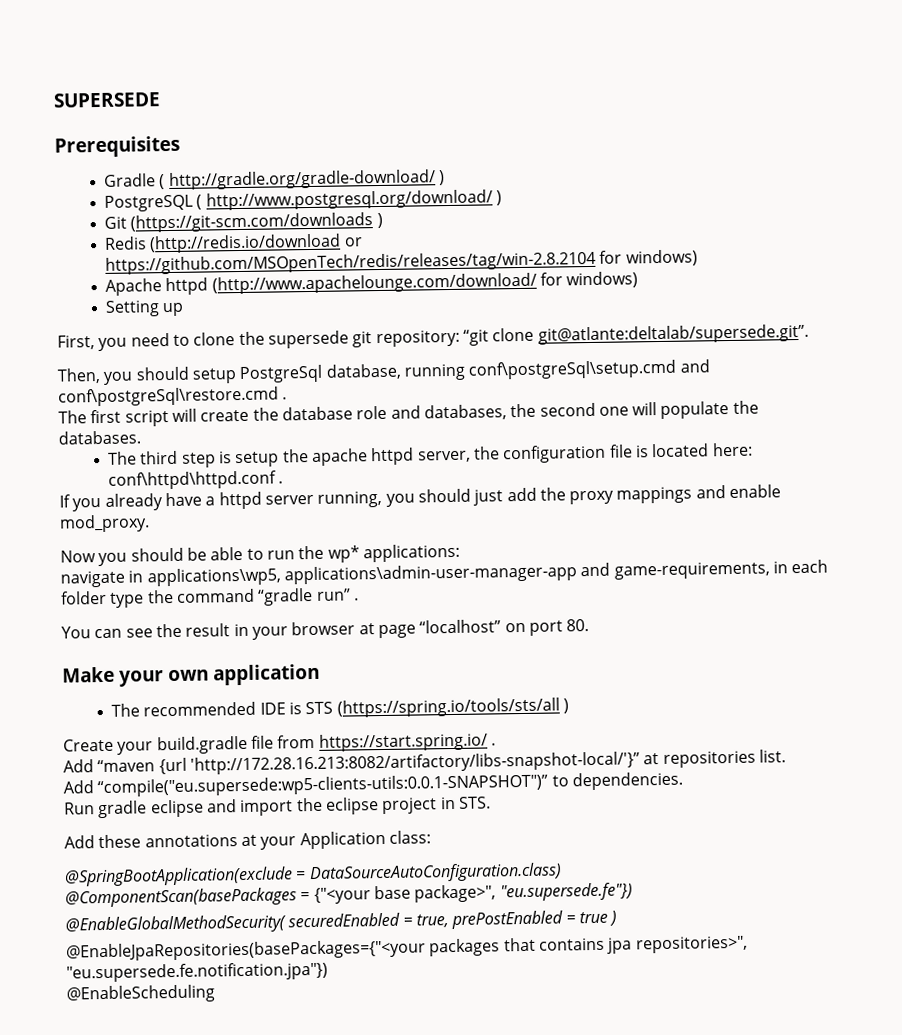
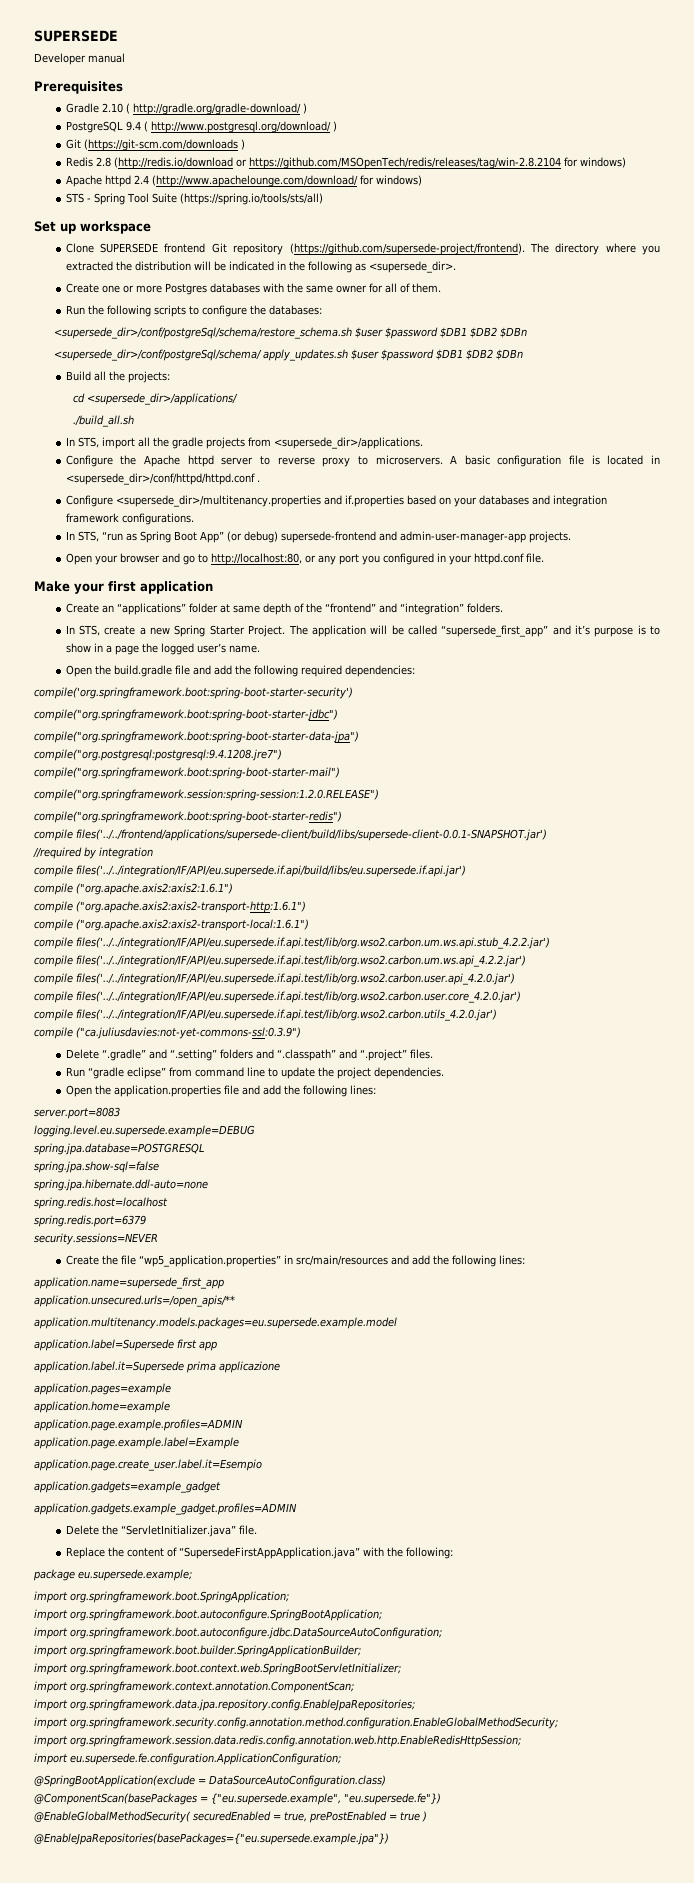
[53,92,161,108] SUPERSEDE -> [34,30,118,42] [34,53,125,65] SUPERSEDE // Developer manual
(157, 180) none -> [101,103,123,113] 2.10
(194, 203) none -> [125,121,141,131] 9.4
(148, 243) none -> [95,157,111,167] 2.8
(209, 286) none -> [133,175,149,184] 2.4
[105,300,185,317] [57,323,809,352] [57,359,710,385] [58,386,288,407] [58,400,759,427] [58,430,141,445] [108,446,501,468] Setting up // First, you need to clone the supersede git repository: “git clone git@atlante:deltalab/supersede.git”. // Then, you should setup PostgreSql database, running conf\postgreSql\setup.cmd and conf\postgreSql\restore.cmd . // The first script will create the database role and databases, the second one will populate the databases. // The third step is setup the apache httpd server, the -> [65,193,323,205] [34,221,151,234] [65,243,660,255] [65,261,456,273] [65,283,441,295] [65,305,322,317] [53,327,527,339] [53,349,523,361] [65,371,170,383] [73,393,239,405] [73,415,135,427] [65,437,423,449] [65,455,490,467] STS - Spring Tool Suite (https://spring.io/tools/sts/all) // Set up workspace // Clone SUPERSEDE frontend Git repository (https://github.com/supersede-project/frontend). The directory where you extracted the distribution will be indicated in the following as <supersede_dir>. // Create one or more Postgres databases with the same owner for all of them. // Run the following scripts to configure the databases: // <supersede_dir>/conf/postgreSql/schema/restore_schema.sh $user $password $DB1 $DB2 $DBn // <supersede_dir>/conf/postgreSql/schema/ apply_updates.sh $user $password $DB1 $DB2 $DBn // Build all the projects: // cd <supersede_dir>/applications/ // ./build_all.sh // In STS, import all the gradle projects from <supersede_dir>/applications. // Configure the Apache httpd server to reverse proxy to microservers. A basic
[711,442,753,457] [108,470,284,490] [59,484,782,512] [59,514,150,533] [60,543,460,567] [60,559,829,588] [61,587,359,608] [61,619,590,640] here: conf\httpd\httpd.conf . // If you already have a httpd server running, you should just add the proxy mappings and enable mod_proxy. // Now you should be able to run the wp* applications: // navigate in applications\wp5, applications\admin-user-manager-app and game-requirements, in each folder type the command “gradle run” . // You can see the result in your browser at page “localhost” on port 80. -> [651,455,660,464] [65,473,260,485] [65,495,607,507] [65,513,194,525] [65,531,571,543] [65,553,544,565] in <supersede_dir>/conf/httpd/httpd.conf . // Configure <supersede_dir>/multitenancy.properties and if.properties based on your databases and integration framework configurations. // In STS, “run as Spring Boot App” (or debug) supersede-frontend and admin-user-manager-app projects. // Open your browser and go to http://localhost:80, or any port you configured in your httpd.conf file.
[168,669,209,682] own -> [108,581,136,592] first
[111,697,570,718] [63,732,496,755] [63,749,786,775] [63,771,683,798] [64,796,491,819] [64,830,431,850] The recommended IDE is STS (https://spring.io/tools/sts/all ) // Create your build.gradle file from https://start.spring.io/ . // Add “maven {url 'http://172.28.16.213:8082/artifactory/libs-snapshot-local/'}” at repositories list. // Add “compile("eu.supersede:wp5-clients-utils:0.0.1-SNAPSHOT")” to dependencies. // Run gradle eclipse and import the eclipse project in STS. // Add these annotations at your Application class: -> [65,603,503,615] [65,625,660,637] [65,643,260,655] [65,665,415,677] [34,687,353,699] [34,709,338,721] [34,731,359,743] [34,749,282,761] [34,767,340,779] [34,789,379,801] [34,811,342,823] [34,829,547,841] [33,847,153,859] [34,865,466,877] [34,883,233,895] [34,901,306,913] [34,919,309,931] [34,937,550,949] [34,955,526,967] [34,973,515,985] [34,991,521,1003] [34,1009,497,1021] [34,1027,301,1039] [65,1049,433,1061] [65,1067,444,1079] [65,1085,376,1097] [34,1107,120,1119] [34,1125,255,1137] [34,1143,205,1155] [34,1161,159,1173] [34,1179,208,1191] [34,1197,168,1209] [34,1215,146,1227] [34,1233,158,1245] [65,1255,525,1267] [34,1277,224,1289] [34,1295,235,1307] [34,1317,397,1329] [34,1339,217,1351] [34,1361,280,1373] [34,1383,171,1395] [34,1401,170,1413] [34,1419,243,1431] [34,1437,239,1449] [34,1459,262,1471] [34,1481,221,1493] [34,1503,297,1515] [65,1525,257,1537] [65,1547,453,1559] [33,1569,192,1581] [34,1591,289,1603] [34,1609,382,1621] [34,1627,442,1639] [34,1645,361,1657] [34,1663,401,1675] [34,1681,354,1693] [34,1699,415,1711] [34,1717,558,1729] [34,1735,521,1747] [34,1753,341,1765] Create an “applications” folder at same depth of the “frontend” and “integration” folders. // In STS, create a new Spring Starter Project. The application will be called “supersede_first_app” and it’s purpose is to show in a page the logged user’s name. // Open the build.gradle file and add the following required dependencies: // compile('org.springframework.boot:spring-boot-starter-security') // compile("org.springframework.boot:spring-boot-starter-jdbc") // compile("org.springframework.boot:spring-boot-starter-data-jpa") // compile("org.postgresql:postgresql:9.4.1208.jre7") // compile("org.springframework.boot:spring-boot-starter-mail") // compile("org.springframework.session:spring-session:1.2.0.RELEASE") // compile("org.springframework.boot:spring-boot-starter-redis") // compile files('../../frontend/applications/supersede-client/build/libs/supersede-client-0.0.1-SNAPSHOT.jar') // //required by integration // compile files('../../integration/IF/API/eu.supersede.if.api/build/libs/eu.supersede.if.api.jar') // compile ("org.apache.axis2:axis2:1.6.1") // compile ("org.apache.axis2:axis2-transport-http:1.6.1") // compile ("org.apache.axis2:axis2-transport-local:1.6.1") // compile files('../../integration/IF/API/eu.supersede.if.api.test/lib/org.wso2.carbon.um.ws.api.stub_4.2.2.jar') // compile files('../../integration/IF/API/eu.supersede.if.api.test/lib/org.wso2.carbon.um.ws.api_4.2.2.jar') // compile files('../../integration/IF/API/eu.supersede.if.api.test/lib/org.wso2.carbon.user.api_4.2.0.jar') // compile files('../../integration/IF/API/eu.supersede.if.api.test/lib/org.wso2.carbon.user.core_4.2.0.jar') // compile files('../../integration/IF/API/eu.supersede.if.api.test/lib/org.wso2.carbon.utils_4.2.0.jar') // compile ("ca.juliusdavies:not-yet-commons-ssl:0.3.9") // Delete “.gradle” and “.setting” folders and “.classpath” and “.project” files. // Run “gradle eclipse” from command line to update the project dependencies. // Open the application.properties file and add the following lines: // server.port=8083 // logging.level.eu.supersede.example=DEBUG // spring.jpa.database=POSTGRESQL // spring.jpa.show-sql=false // spring.jpa.hibernate.ddl-auto=none // spring.redis.host=localhost // spring.redis.port=6379 // security.sessions=NEVER // Create the file “wp5_application.properties” in src/main/resources and add the following lines: // application.name=supersede_first_app // application.unsecured.urls=/open_apis/** // application.multitenancy.models.packages=eu.supersede.example.model // application.label=Supersede first app // application.label.it=Supersede prima applicazione // application.pages=example // application.home=example // application.page.example.profiles=ADMIN // application.page.example.label=Example // application.page.create_user.label.it=Esempio // application.gadgets=example_gadget // application.gadgets.example_gadget.profiles=ADMIN // Delete the “ServletInitializer.java” file. // Replace the content of “SupersedeFirstAppApplication.java” with the following: // package eu.supersede.example; // import org.springframework.boot.SpringApplication; // import org.springframework.boot.autoconfigure.SpringBootApplication; // import org.springframework.boot.autoconfigure.jdbc.DataSourceAutoConfiguration; // import org.springframework.boot.builder.SpringApplicationBuilder; // import org.springframework.boot.context.web.SpringBootServletInitializer; // import org.springframework.context.annotation.ComponentScan; // import org.springframework.data.jpa.repository.config.EnableJpaRepositories; // import org.springframework.security.config.annotation.method.configuration.EnableGlobalMethodSecurity; // import org.springframework.session.data.redis.config.annotation.web.http.EnableRedisHttpSession; // import eu.supersede.fe.configuration.ApplicationConfiguration;
[313,884,497,905] {"<your base package>", -> [211,1793,341,1805] {"eu.supersede.example",
[66,935,748,962] [66,961,328,983] [66,984,215,1004] @EnableJpaRepositories(basePackages={"<your packages that contains jpa repositories>", "eu.supersede.fe.notification.jpa"}) // @EnableScheduling -> [34,1833,389,1845] @EnableJpaRepositories(basePackages={"eu.supersede.example.jpa"})

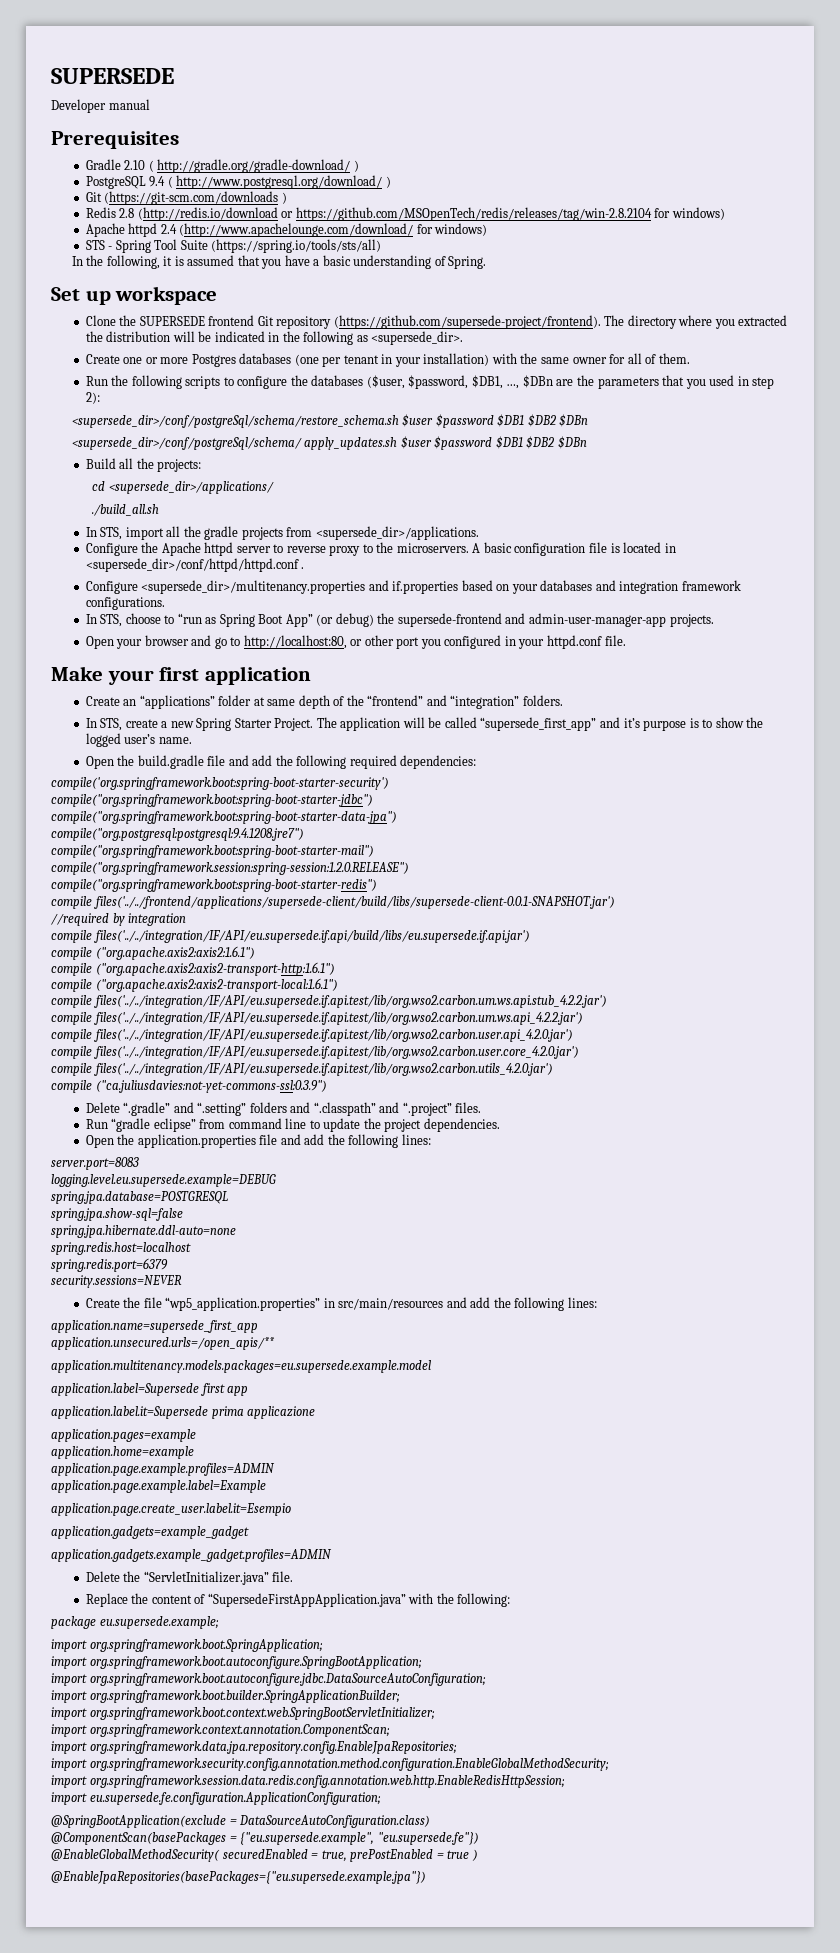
(323, 199) none -> [71,255,487,269] // In the following, it is assumed that you have a basic understanding of Spring.
(94, 248) none -> [119,315,137,326] the
(260, 288) none -> [294,353,490,367] (one per tenant in your installation)
[268,305,322,315] databases: -> [311,375,775,389] [85,392,100,404] databases ($user, $password, $DB1, …, $DBn are the parameters that you used in step 2):
(368, 460) none -> [376,542,394,553] the
(99, 536) none -> [125,613,175,624] choose to
(278, 537) none -> [377,613,395,624] the
[317,555,336,565] any -> [364,635,394,646] other
[93,643,139,655] in a page -> (744, 722) none

